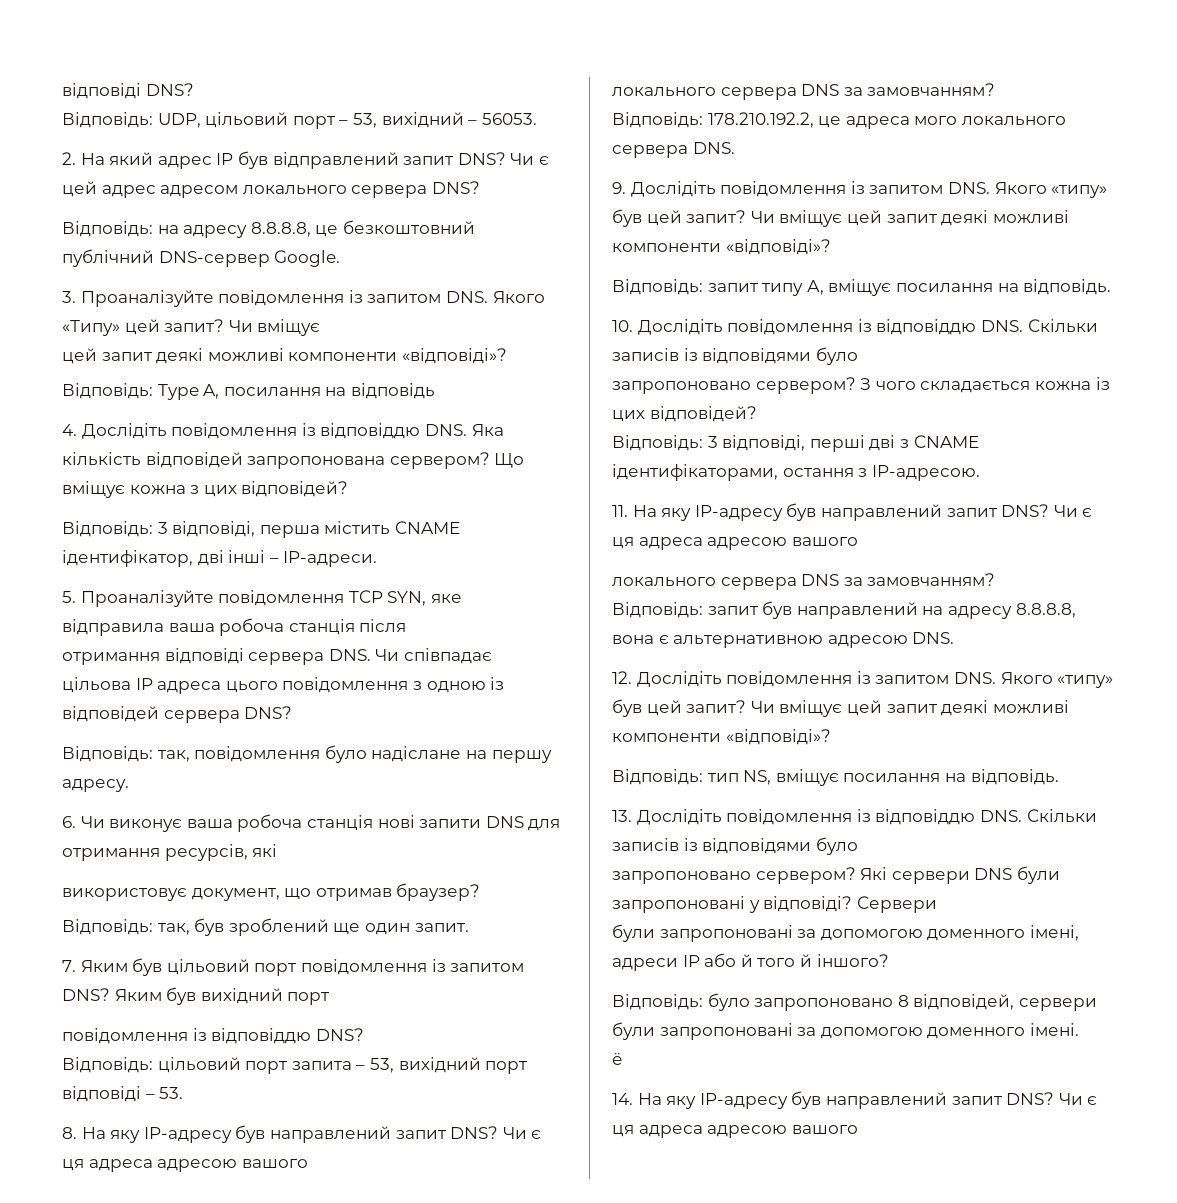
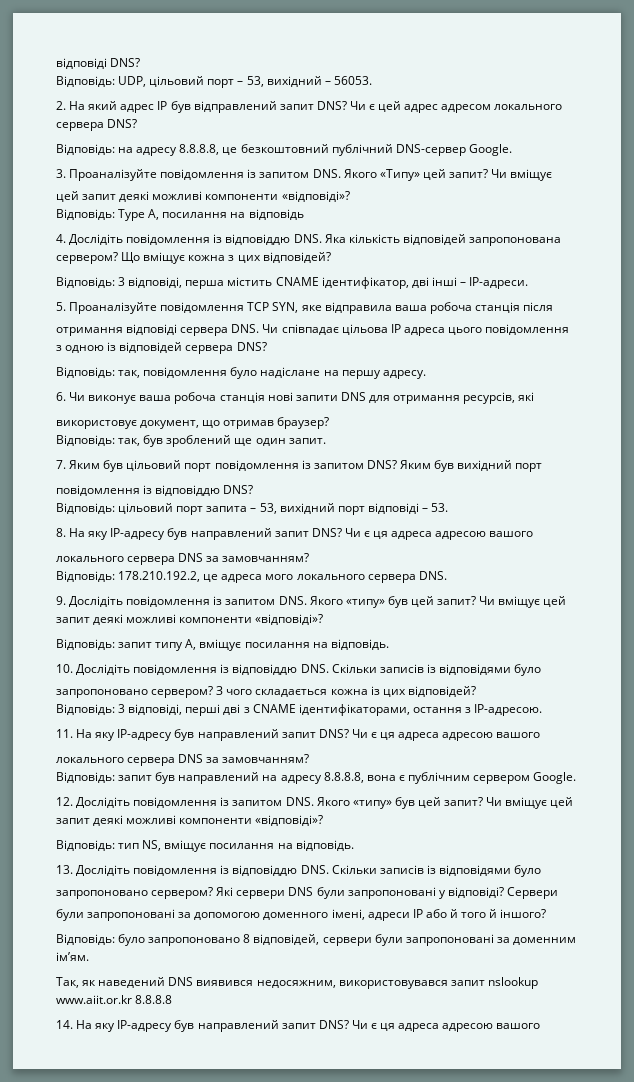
[673,632,955,648] альтернативною адресою DNS. -> [407,772,577,784] публічним сервером Google.
[820,1023,1079,1039] [612,1053,623,1065] допомогою доменного імені. // ё -> [512,937,576,945] [56,952,89,961] [56,977,538,989] [56,995,173,1004] доменним ім’ям. // Так, як наведений DNS виявився недосяжним, використовувався запит nslookup www.aiit.or.kr 8.8.8.8

